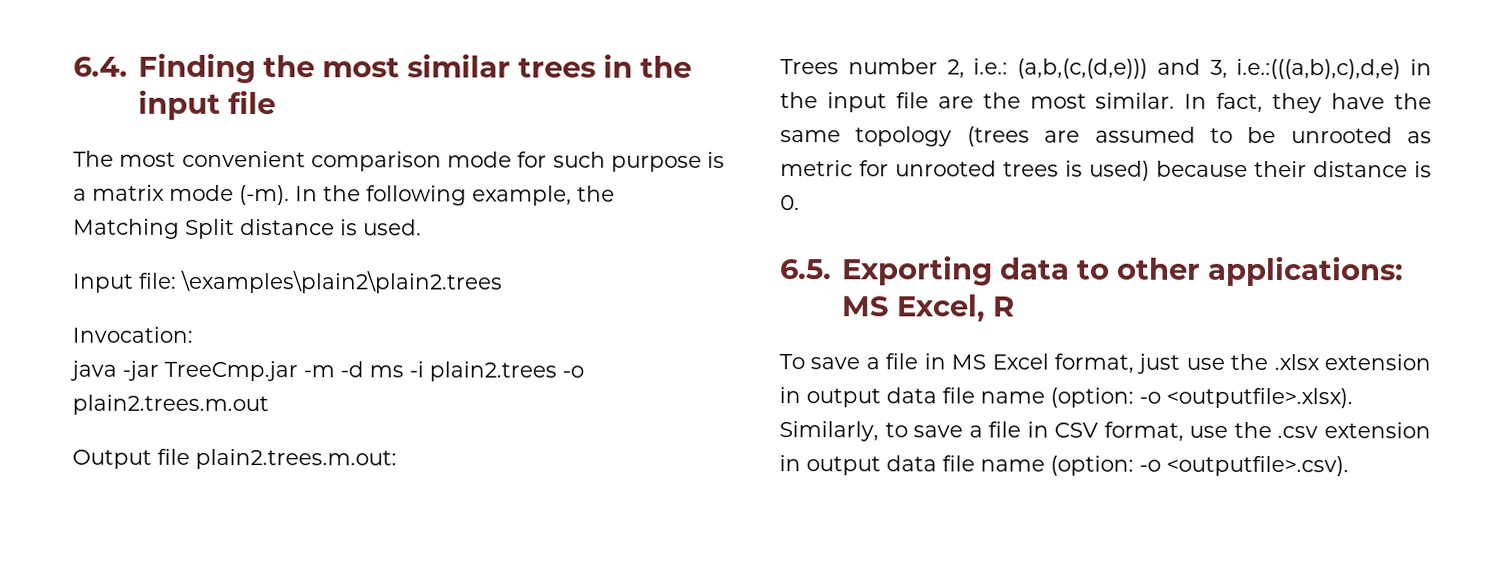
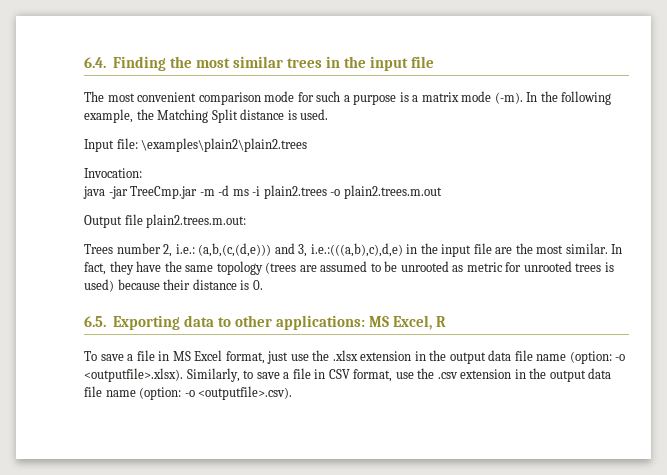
(606, 159) none -> [343,95,350,102] a
(801, 395) none -> [429,350,447,361] the
(801, 463) none -> [529,368,547,379] the

